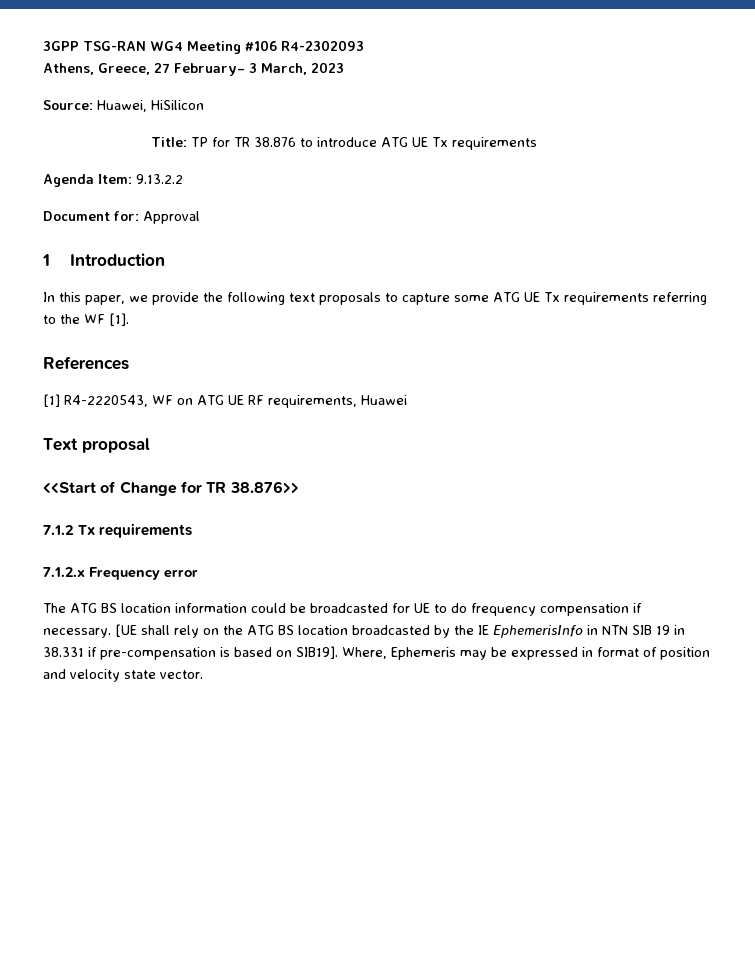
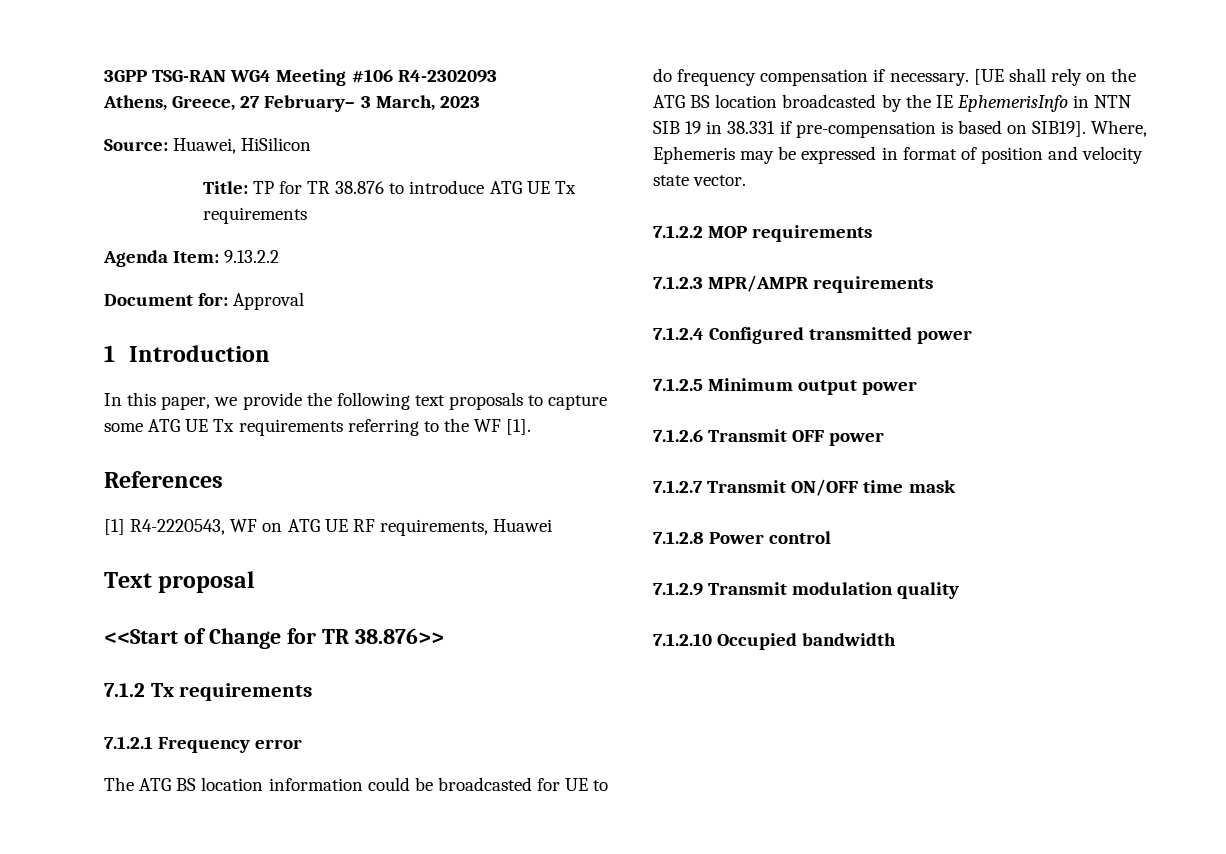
[43,567,85,577] 7.1.2.x -> [104,736,153,749] 7.1.2.1
(203, 674) none -> [653,225,873,242] [653,275,934,293] [653,327,973,344] [653,378,918,395] [653,429,885,446] [653,479,956,496] [653,531,832,544] [653,582,960,599] [653,633,897,650] // 7.1.2.2 MOP requirements // 7.1.2.3 MPR/AMPR requirements // 7.1.2.4 Configured transmitted power // 7.1.2.5 Minimum output power // 7.1.2.6 Transmit OFF power // 7.1.2.7 Transmit ON/OFF time mask // 7.1.2.8 Power control // 7.1.2.9 Transmit modulation quality // 7.1.2.10 Occupied bandwidth

